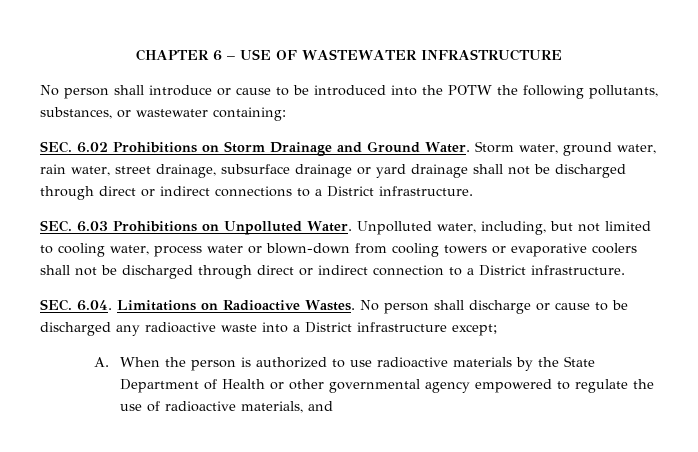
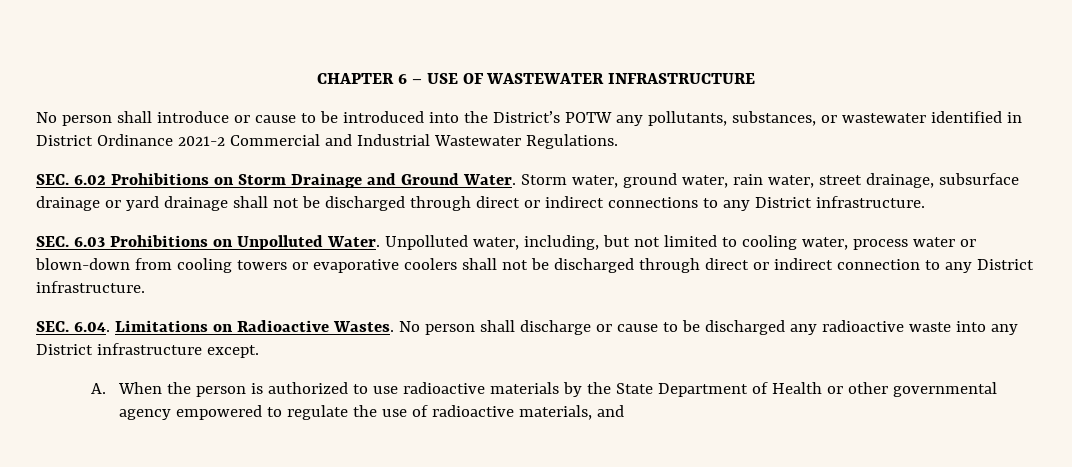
[448,85,584,99] POTW the following -> [492,111,643,126] District’s POTW any
[213,107,286,121] containing: -> [930,111,1022,123] [36,134,618,149] identified in District Ordinance 2021-2 Commercial and Industrial Wastewater Regulations.
[315,189,322,196] a -> [722,200,750,211] any
[467,268,474,275] a -> [944,262,972,273] any
[293,325,300,332] a -> [990,324,1018,335] any
[452,324,497,336] except; -> [206,345,259,358] except.

